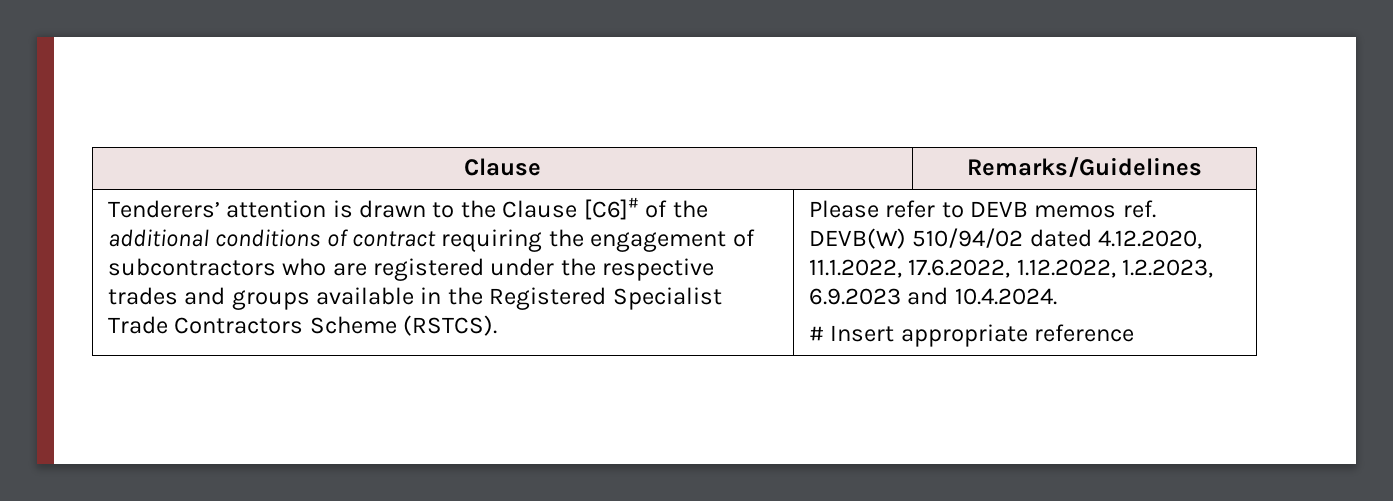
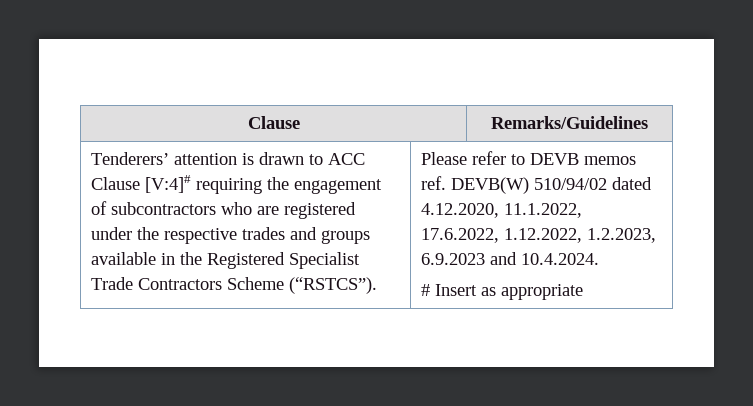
[460,197,708,220] [107,229,436,247] the Clause [C6]# of the additional conditions of contract -> [327,153,365,165] [90,175,191,193] ACC Clause [V:4]#
[402,315,497,336] (RSTCS). -> [288,277,377,294] (“RSTCS”).
[900,324,1134,347] appropriate reference -> [480,284,583,300] as appropriate

